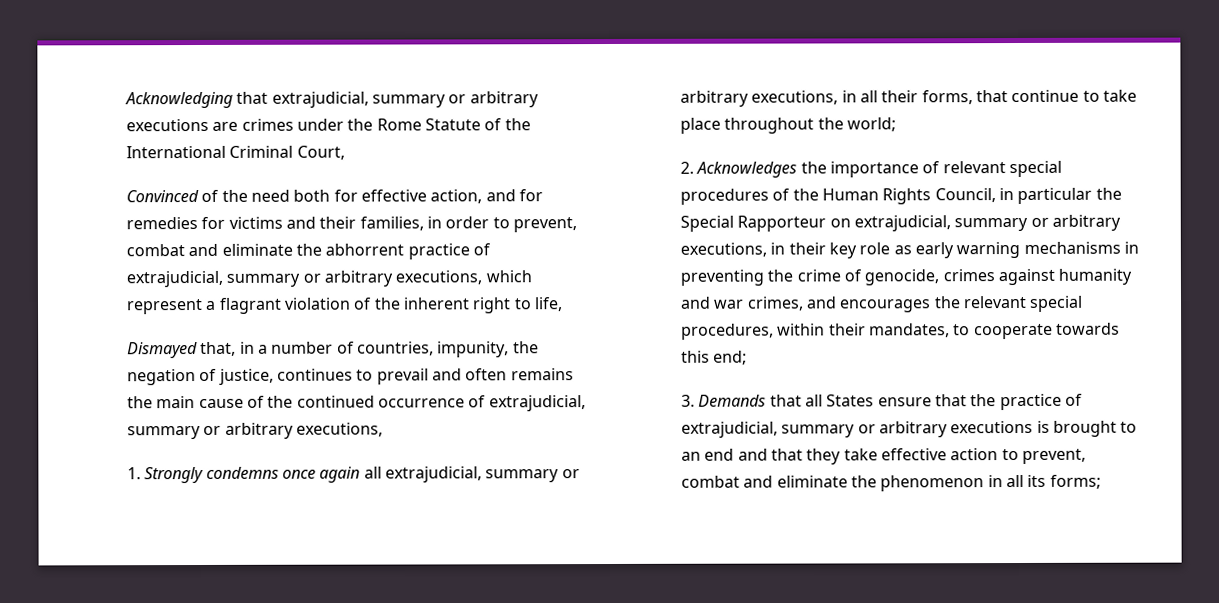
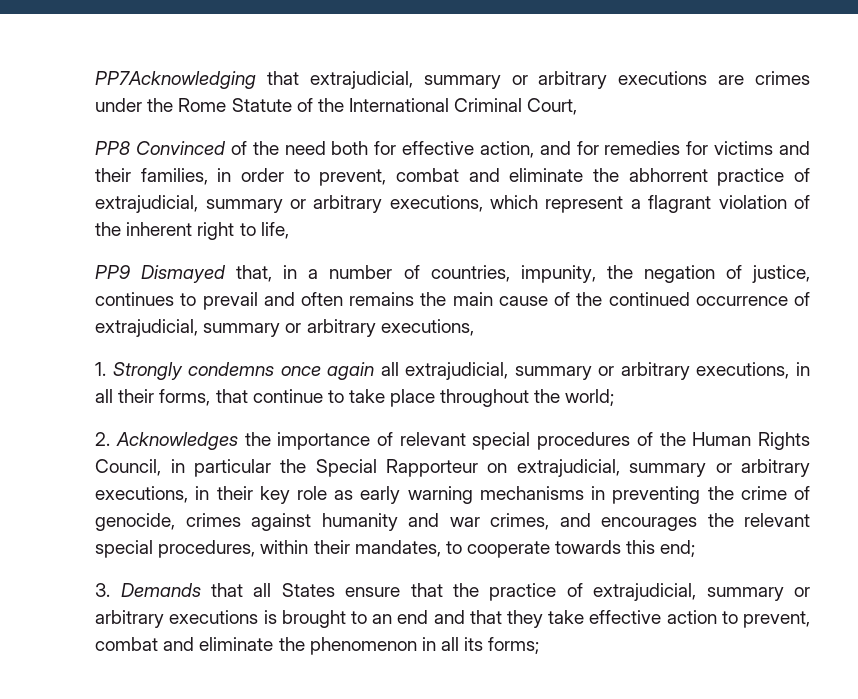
[125,91,234,109] Acknowledging -> [95,71,257,89] PP7Acknowledging
(345, 152) none -> [95,141,131,155] PP8
(564, 304) none -> [95,265,132,279] PP9

